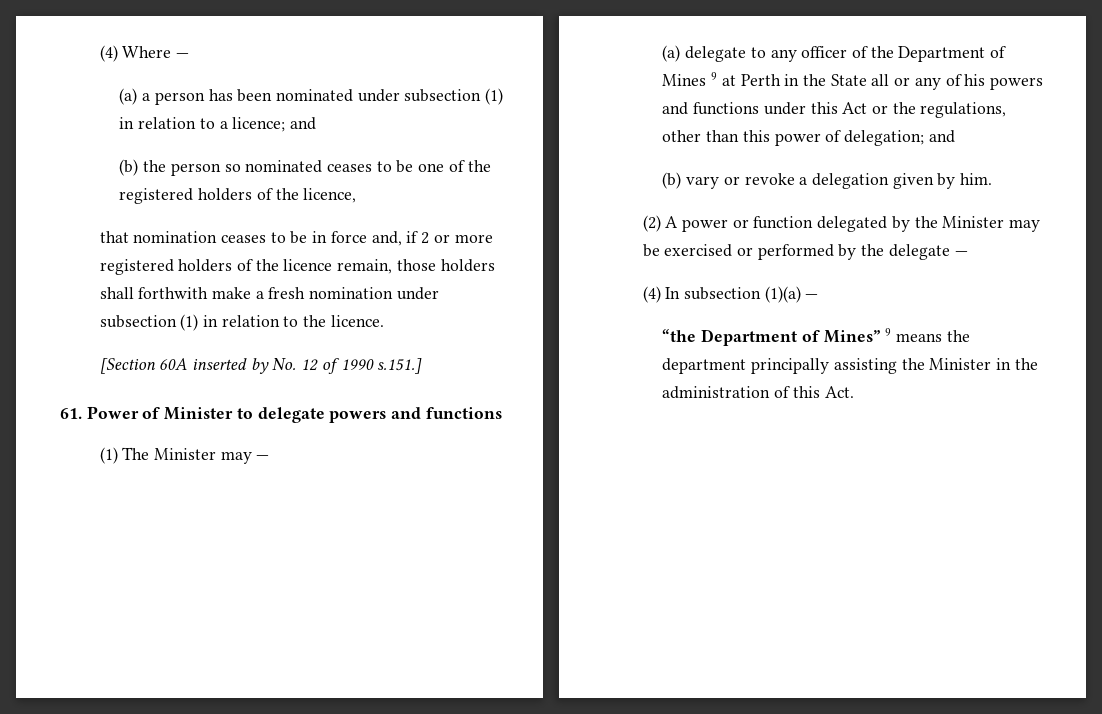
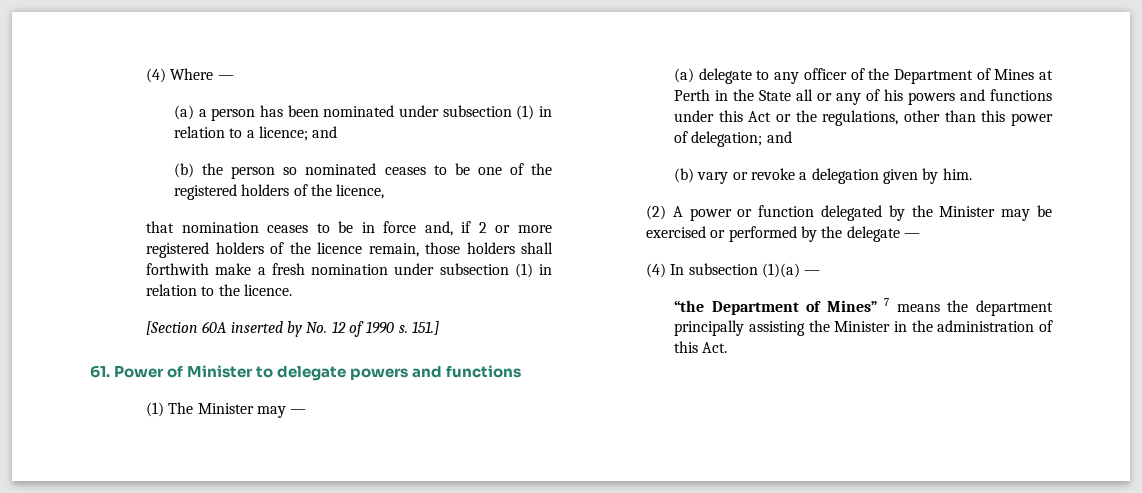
[377,358,423,374] s.151.] -> [398,321,439,335] s. 151.]
[711,72,718,80] 9 -> (1035, 74) none
[885,328,892,336] 9 -> [884,298,890,306] 7

